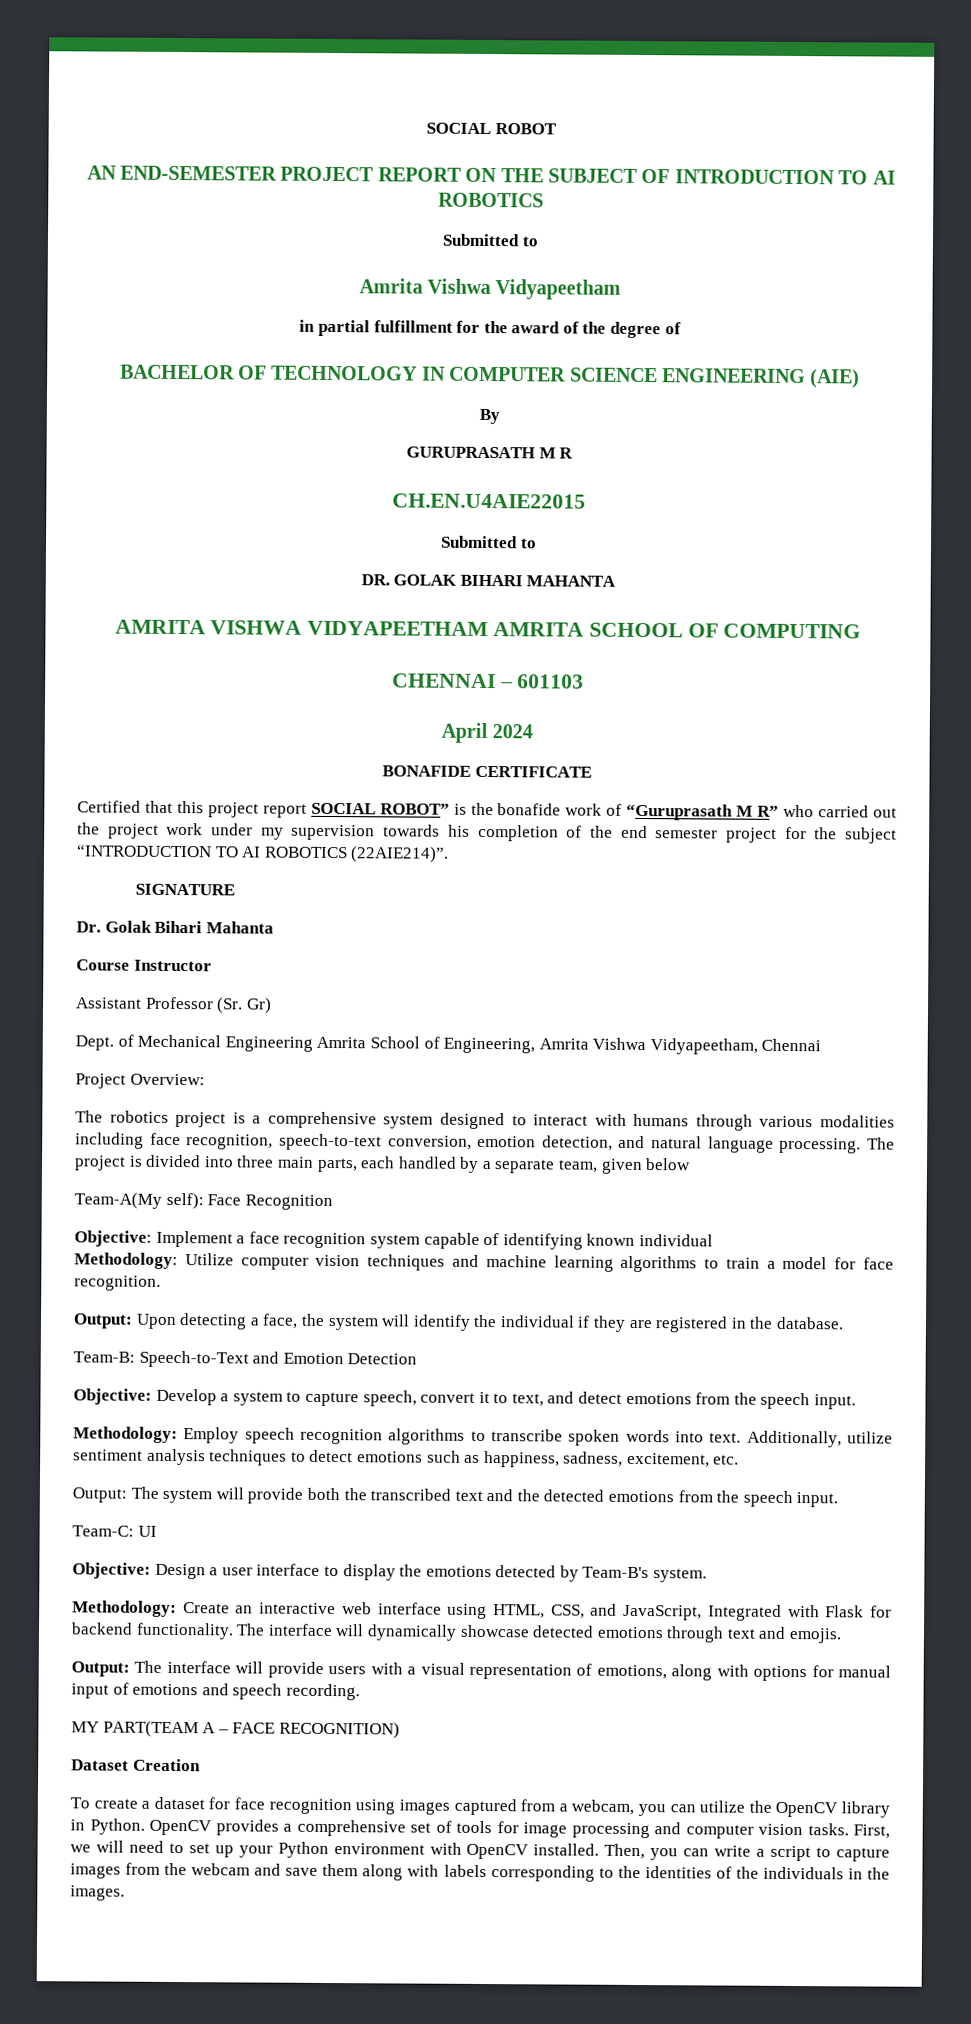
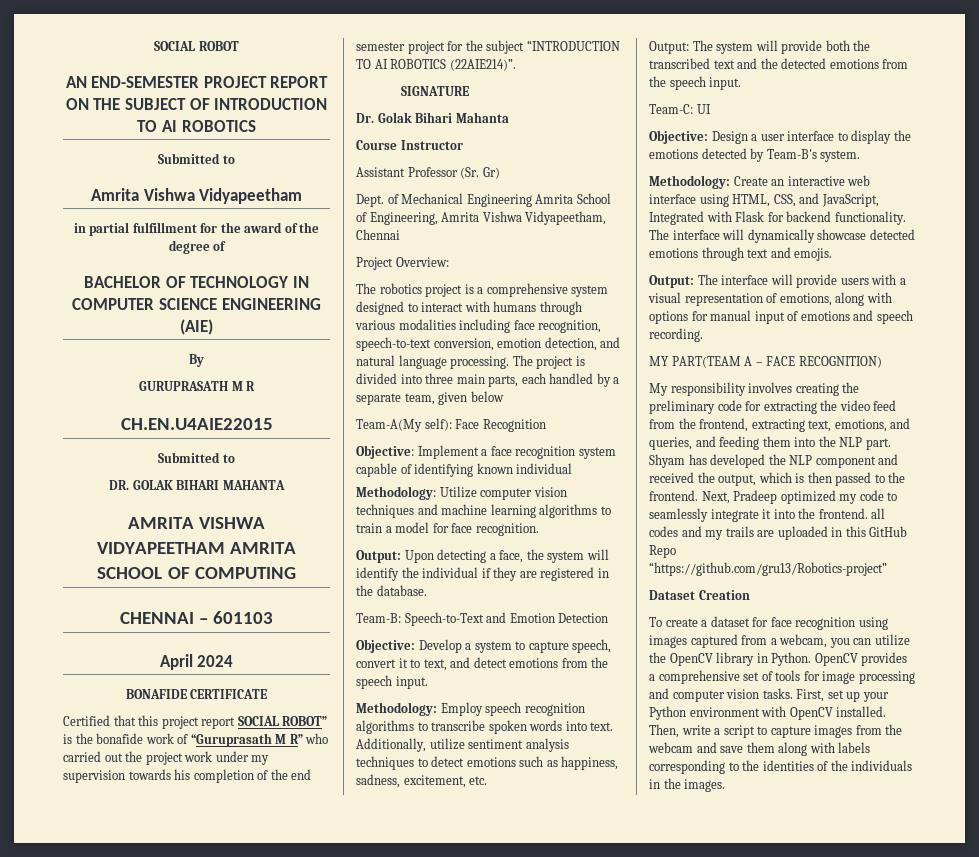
(400, 1730) none -> [649,382,860,396] [649,400,897,414] [649,418,911,432] [649,436,891,450] [649,454,899,468] [649,472,906,486] [649,490,898,504] [649,508,886,522] [649,526,908,540] [649,545,676,558] [649,562,887,576] // My responsibility involves creating the preliminary code for extracting the video feed from the frontend, extracting text, emotions, and queries, and feeding them into the NLP part. Shyam has developed the NLP component and received the output, which is then passed to the frontend. Next, Pradeep optimized my code to seamlessly integrate it into the frontend. all codes and my trails are uploaded in this GitHub Repo “https://github.com/gru13/Robotics-project”
[70,1840,184,1854] we will need to -> (825, 695) none
[650,1848,710,1861] you can -> (679, 731) none

